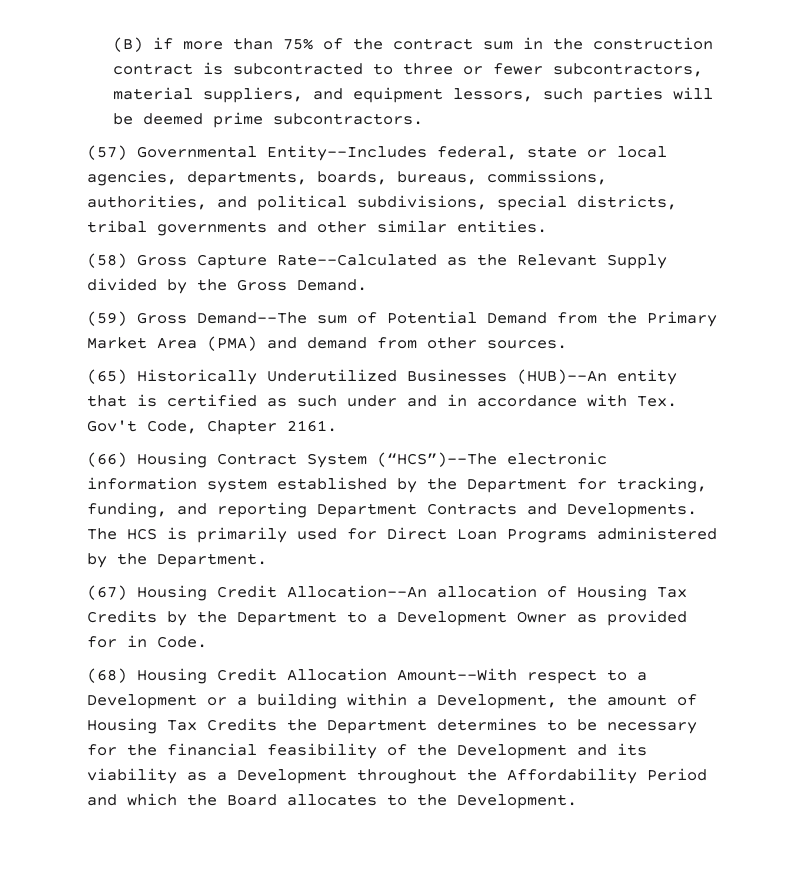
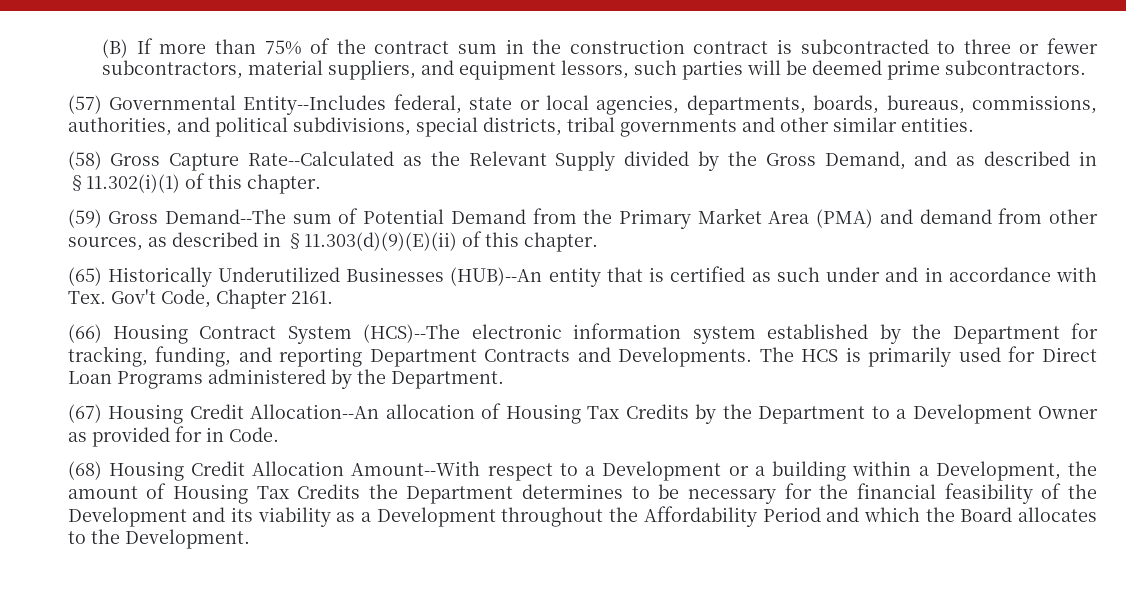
[153,37,174,50] if -> [136,38,153,54] If
[297,279,368,291] Demand. -> [824,151,1097,170] [67,173,321,194] Demand, and as described in §11.302(i)(1) of this chapter.
[487,340,568,349] sources. -> [67,231,598,252] sources, as described in §11.303(d)(9)(E)(ii) of this chapter.
[377,452,498,467] (“HCS”)--The -> [363,324,461,343] (HCS)--The

